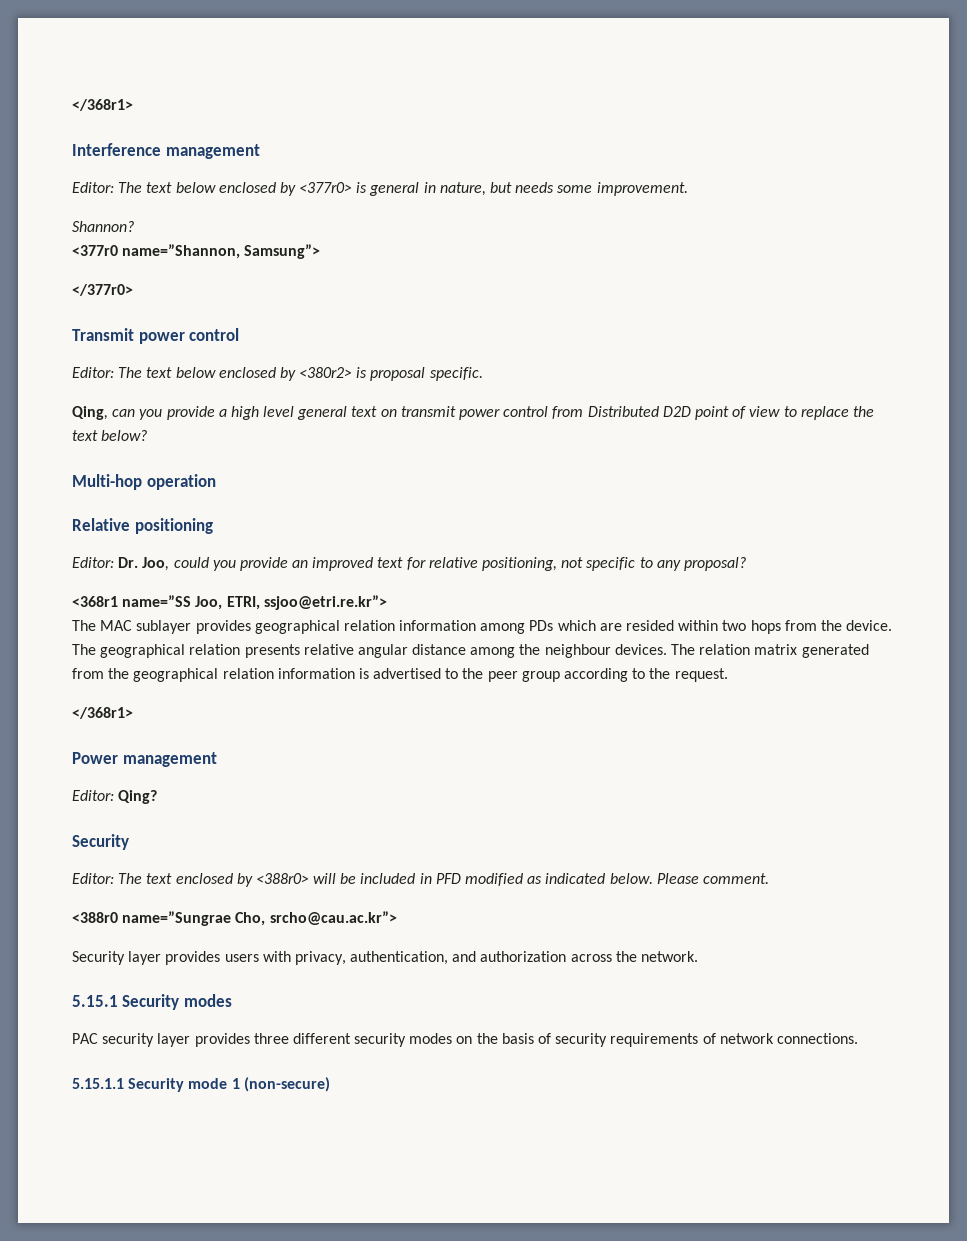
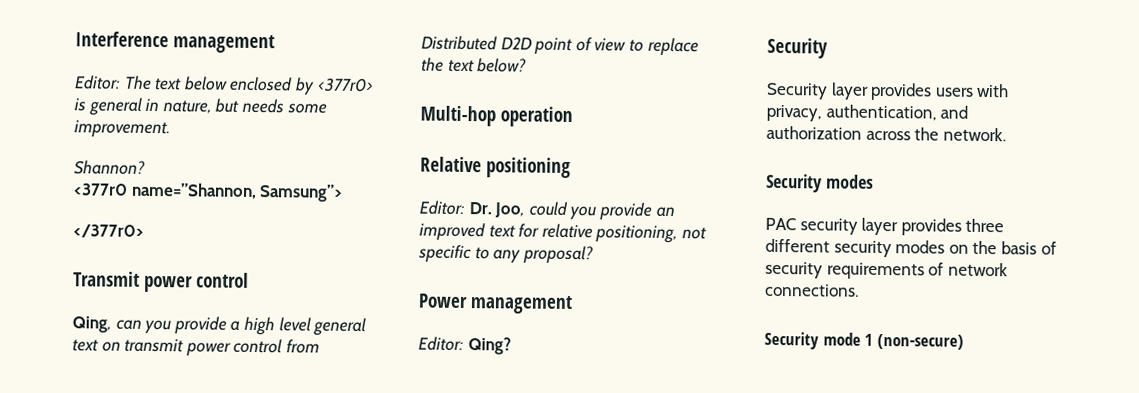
[72,99,133,111] </368r1> // -> (75, 39) none
[72,367,483,381] // Editor: The text below enclosed by <380r2> is proposal specific. -> (249, 280) none
[72,595,387,610] [72,620,893,634] [72,644,869,658] [72,668,728,682] [72,707,133,719] // <368r1 name=”SS Joo, ETRI, ssjoo@etri.re.kr”> // The MAC sublayer provides geographical relation information among PDs which are resided within two hops from the device. The geographical relation presents relative angular distance among the neighbour devices. The relation matrix generated from the geographical relation information is advertised to the peer group according to the request. // </368r1> -> (594, 255) none
[72,873,769,887] [72,911,397,926] // Editor: The text enclosed by <388r0> will be included in PFD modified as indicated below. Please comment. // <388r0 name=”Sungrae Cho, srcho@cau.ac.kr”> -> (828, 48) none
[72,995,118,1007] 5.15.1 -> (1006, 134) none
[72,1078,124,1089] 5.15.1.1 -> (859, 290) none

